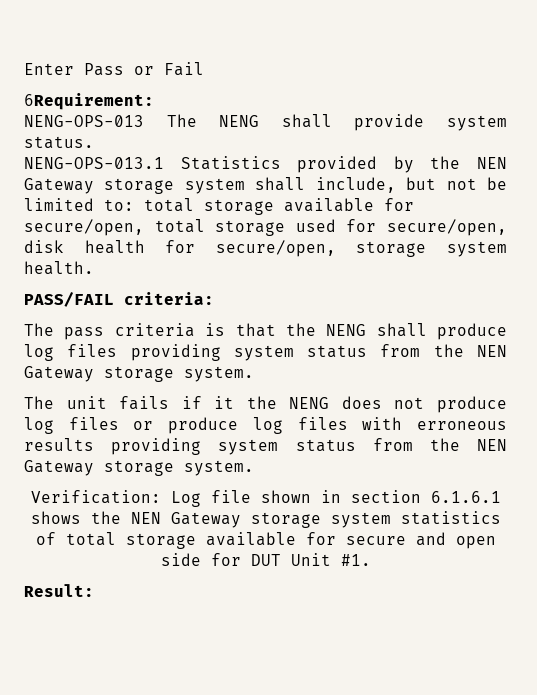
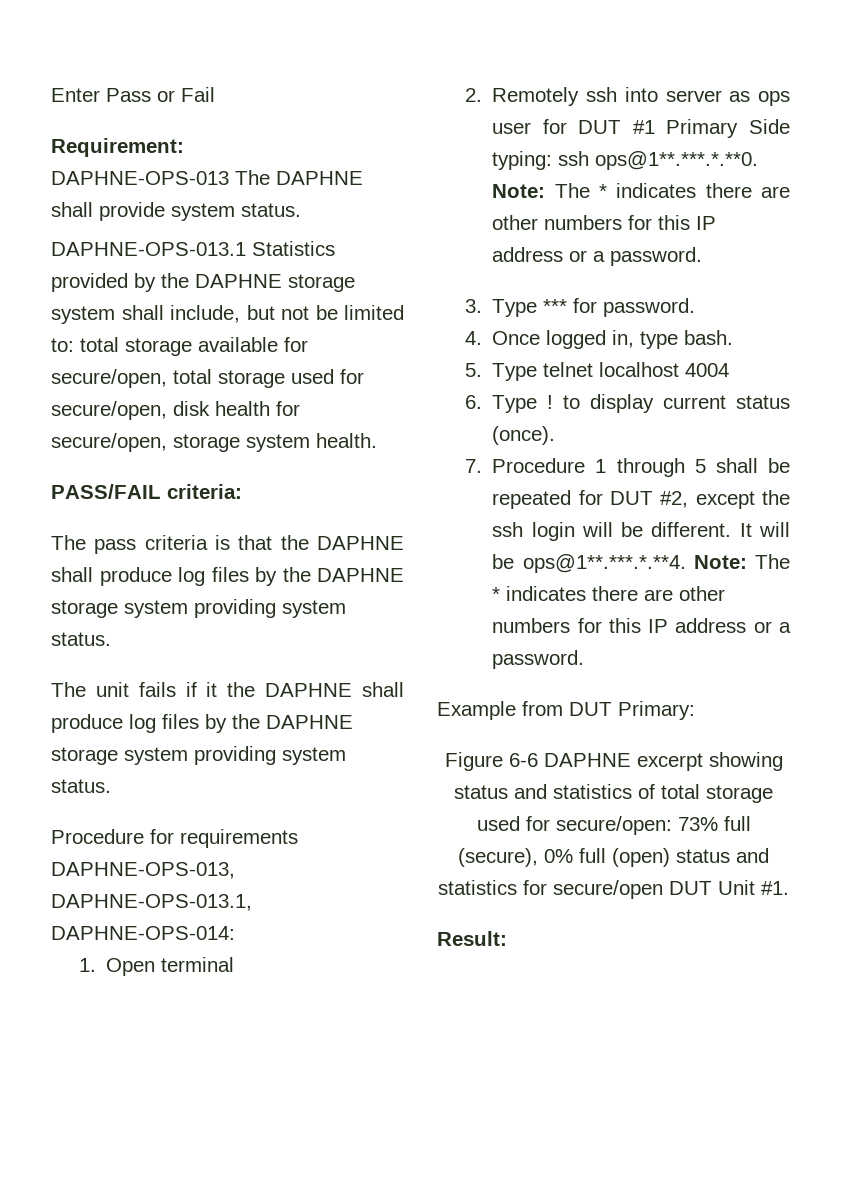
[24,93,154,110] [24,114,260,127] 6Requirement: // NENG-OPS-013 The NENG -> [51,138,184,157] [51,170,363,185] Requirement: // DAPHNE-OPS-013 The DAPHNE
[24,157,164,169] NENG-OPS-013.1 -> [51,242,246,256] DAPHNE-OPS-013.1
[477,157,508,169] [24,178,94,194] NEN Gateway -> [195,274,282,288] DAPHNE
[326,323,507,340] [24,344,507,361] [24,366,254,382] NENG shall produce log files providing system status from the NEN Gateway storage system. -> [317,536,405,550] [51,567,404,586] [51,599,346,618] [51,632,111,646] DAPHNE shall produce log files by the DAPHNE storage system providing system status.
[289,396,507,413] [24,417,508,434] [24,438,508,455] [24,460,254,476] [30,490,501,507] [30,511,501,528] [35,532,496,549] [160,553,241,566] NENG does not produce log files or produce log files with erroneous results providing system status from the NEN Gateway storage system. // Verification: Log file shown in section 6.1.6.1 shows the NEN Gateway storage system statistics of total storage available for secure and open side for -> [265,682,404,697] [51,714,353,733] [51,746,346,765] [51,779,111,793] [51,829,298,848] [51,862,235,879] [51,894,252,911] [51,926,235,940] [78,957,235,976] [464,87,790,106] [492,119,790,138] [492,151,759,170] [492,183,790,198] [492,215,717,230] [492,247,703,266] [464,298,696,317] [464,330,734,349] [464,362,730,381] [464,394,790,413] [492,426,556,445] [464,458,790,477] [492,490,790,509] [492,522,790,541] [492,554,790,573] [492,586,726,601] [492,618,791,633] [492,650,585,669] [437,701,695,720] [444,752,783,771] [454,784,773,803] [476,816,751,835] [458,848,769,867] [438,880,663,899] DAPHNE shall produce log files by the DAPHNE storage system providing system status. // Procedure for requirements DAPHNE-OPS-013, DAPHNE-OPS-013.1, DAPHNE-OPS-014: // 1. Open terminal // 2. Remotely ssh into server as ops user for DUT #1 Primary Side typing: ssh ops@1**.***.*.**0. Note: The * indicates there are other numbers for this IP address or a password. // 3. Type *** for password. // 4. Once logged in, type bash. // 5. Type telnet localhost 4004 // 6. Type ! to display current status (once). // 7. Procedure 1 through 5 shall be repeated for DUT #2, except the ssh login will be different. It will be ops@1**.***.*.**4. Note: The * indicates there are other numbers for this IP address or a password. // Example from DUT Primary: // Figure 6-6 DAPHNE excerpt showing status and statistics of total storage used for secure/open: 73% full (secure), 0% full (open) status and statistics for secure/open

